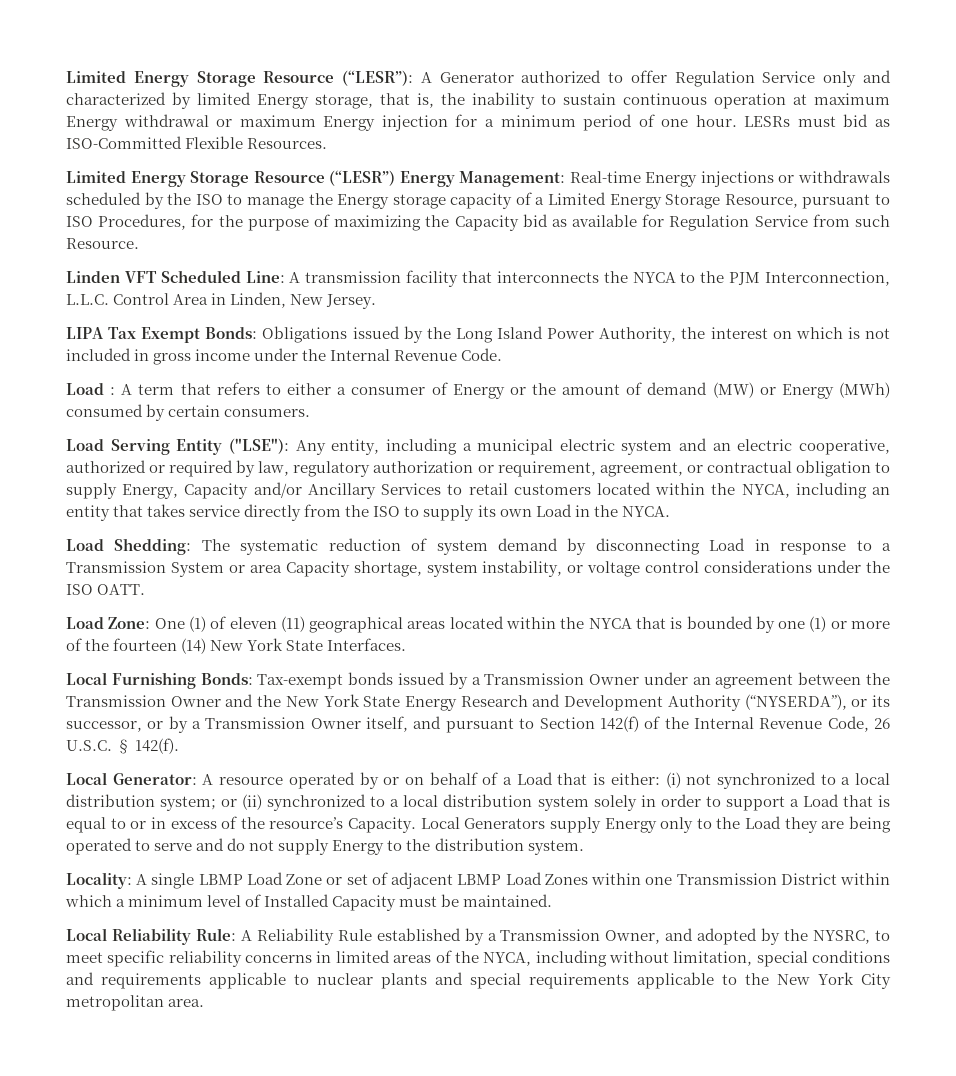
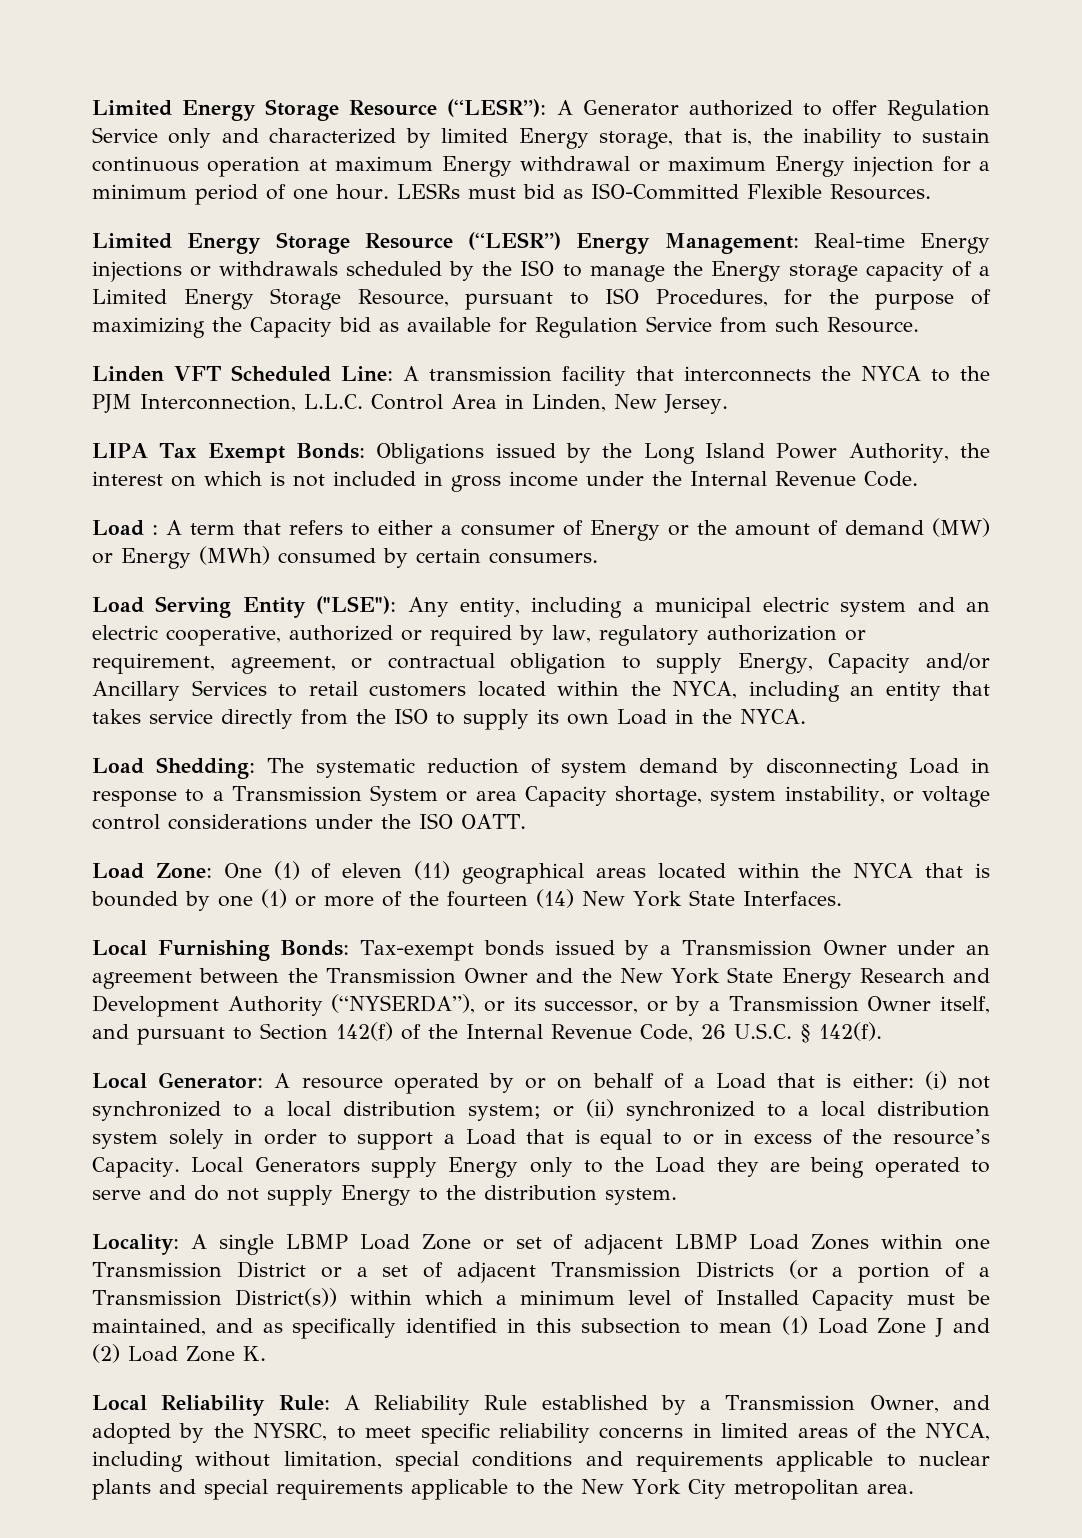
(837, 879) none -> [320,1260,991,1283] [92,1288,337,1307] or a set of adjacent Transmission Districts (or a portion of a Transmission District(s))
[463,894,553,907] maintained. -> [92,1316,991,1339] [92,1344,266,1363] maintained, and as specifically identified in this subsection to mean (1) Load Zone J and (2) Load Zone K.

